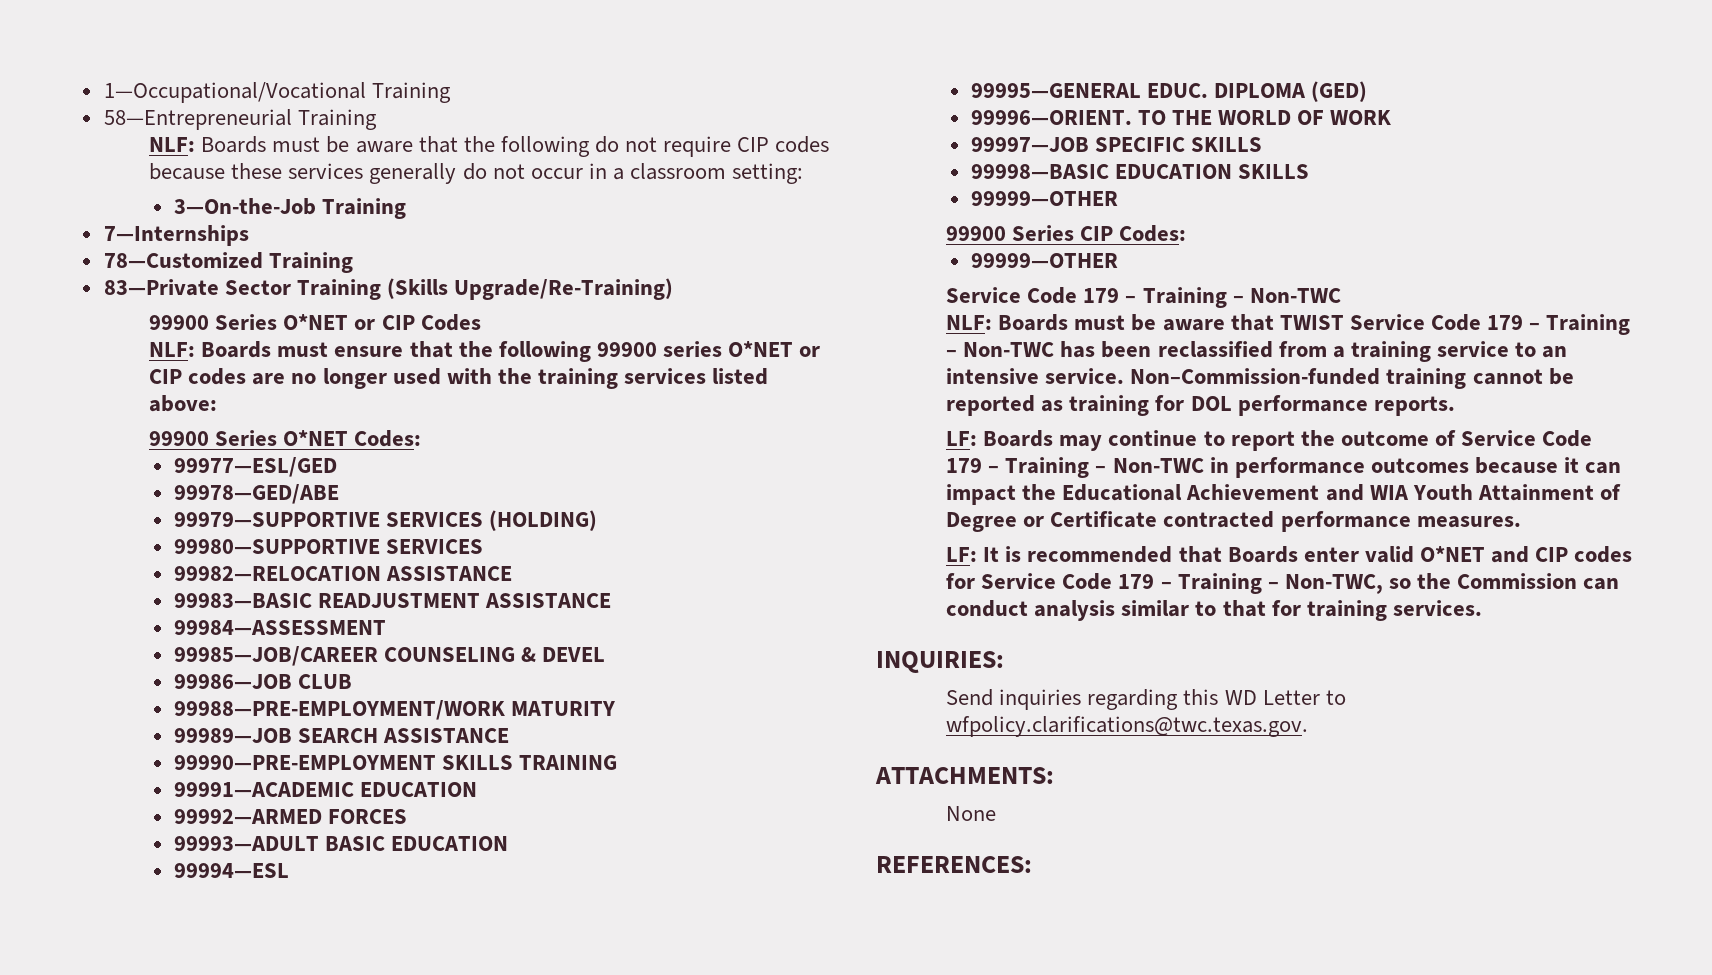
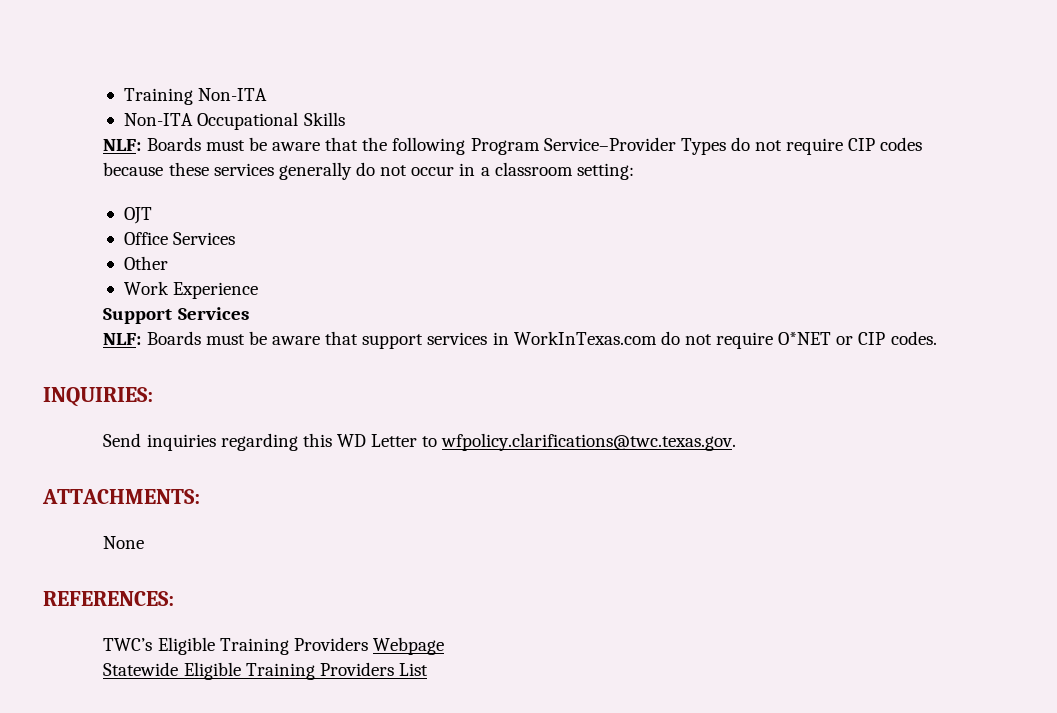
[103,82,451,103] [103,109,377,130] 1—Occupational/Vocational Training // 58—Entrepreneurial Training -> [124,88,268,105] [124,112,345,130] Training Non-ITA // Non-ITA Occupational Skills
(590, 146) none -> [470,137,726,155] Program Service–Provider Types
[173,198,407,219] [103,225,249,246] [103,252,353,273] [103,278,674,300] [149,314,481,331] [149,341,820,362] [149,368,768,389] [149,395,218,412] [149,430,422,447] [173,457,337,477] [173,484,339,504] [173,510,598,531] [173,539,484,554] [173,566,513,581] [173,593,612,608] [173,620,386,635] [173,646,606,666] [173,674,353,689] [173,700,616,720] [173,728,510,743] [173,755,618,770] [173,782,478,797] [173,809,408,824] [173,836,509,851] [173,863,289,878] [970,81,1368,102] [970,110,1392,125] [970,137,1263,152] [970,164,1310,179] [970,191,1118,206] [946,225,1187,242] [970,253,1118,268] [946,287,1341,308] [946,314,1631,335] [946,341,1567,362] [946,368,1574,389] [946,395,1455,416] [946,430,1592,451] [946,457,1621,478] [946,484,1621,505] [946,511,1521,532] [946,546,1633,563] [946,573,1620,594] [946,600,1482,621] 3—On-the-Job Training // 7—Internships // 78—Customized Training // 83—Private Sector Training (Skills Upgrade/Re-Training) // 99900 Series O*NET or CIP Codes // NLF: Boards must ensure that the following 99900 series O*NET or CIP codes are no longer used with the training services listed above: // 99900 Series O*NET Codes: // 99977—ESL/GED // 99978—GED/ABE // 99979—SUPPORTIVE SERVICES (HOLDING) // 99980—SUPPORTIVE SERVICES // 99982—RELOCATION ASSISTANCE // 99983—BASIC READJUSTMENT ASSISTANCE // 99984—ASSESSMENT // 99985—JOB/CAREER COUNSELING & DEVEL // 99986—JOB CLUB // 99988—PRE-EMPLOYMENT/WORK MATURITY // 99989—JOB SEARCH ASSISTANCE // 99990—PRE-EMPLOYMENT SKILLS TRAINING // 99991—ACADEMIC EDUCATION // 99992—ARMED FORCES // 99993—ADULT BASIC EDUCATION // 99994—ESL // 99995—GENERAL EDUC. DIPLOMA (GED) // 99996—ORIENT. TO THE WORLD OF WORK // 99997—JOB SPECIFIC SKILLS // 99998—BASIC EDUCATION SKILLS // 99999—OTHER // 99900 Series CIP Codes: // 99999—OTHER // Service Code 179 – Training – Non-TWC // NLF: Boards must be aware that TWIST Service Code 179 – Training – Non-TWC has been reclassified from a training service to an intensive service. Non–Commission-funded training cannot be reported as training for DOL performance reports. // LF: Boards may continue to report the outcome of Service Code 179 – Training – Non-TWC in performance outcomes because it can impact the Educational Achievement and WIA Youth Attainment of Degree or Certificate contracted performance measures. // LF: It is recommended that Boards enter valid O*NET and CIP codes for Service Code 179 – Training – Non-TWC, so the Commission can conduct analysis similar to that for training services. -> [124,207,153,224] [124,232,236,245] [124,256,169,270] [124,281,259,299] [103,307,249,324] [103,331,937,349] OJT // Office Services // Other // Work Experience // Support Services // NLF: Boards must be aware that support services in WorkInTexas.com do not require O*NET or CIP codes.
(1032, 864) none -> [103,637,444,655] [103,662,428,680] // TWC’s Eligible Training Providers Webpage // Statewide Eligible Training Providers List

